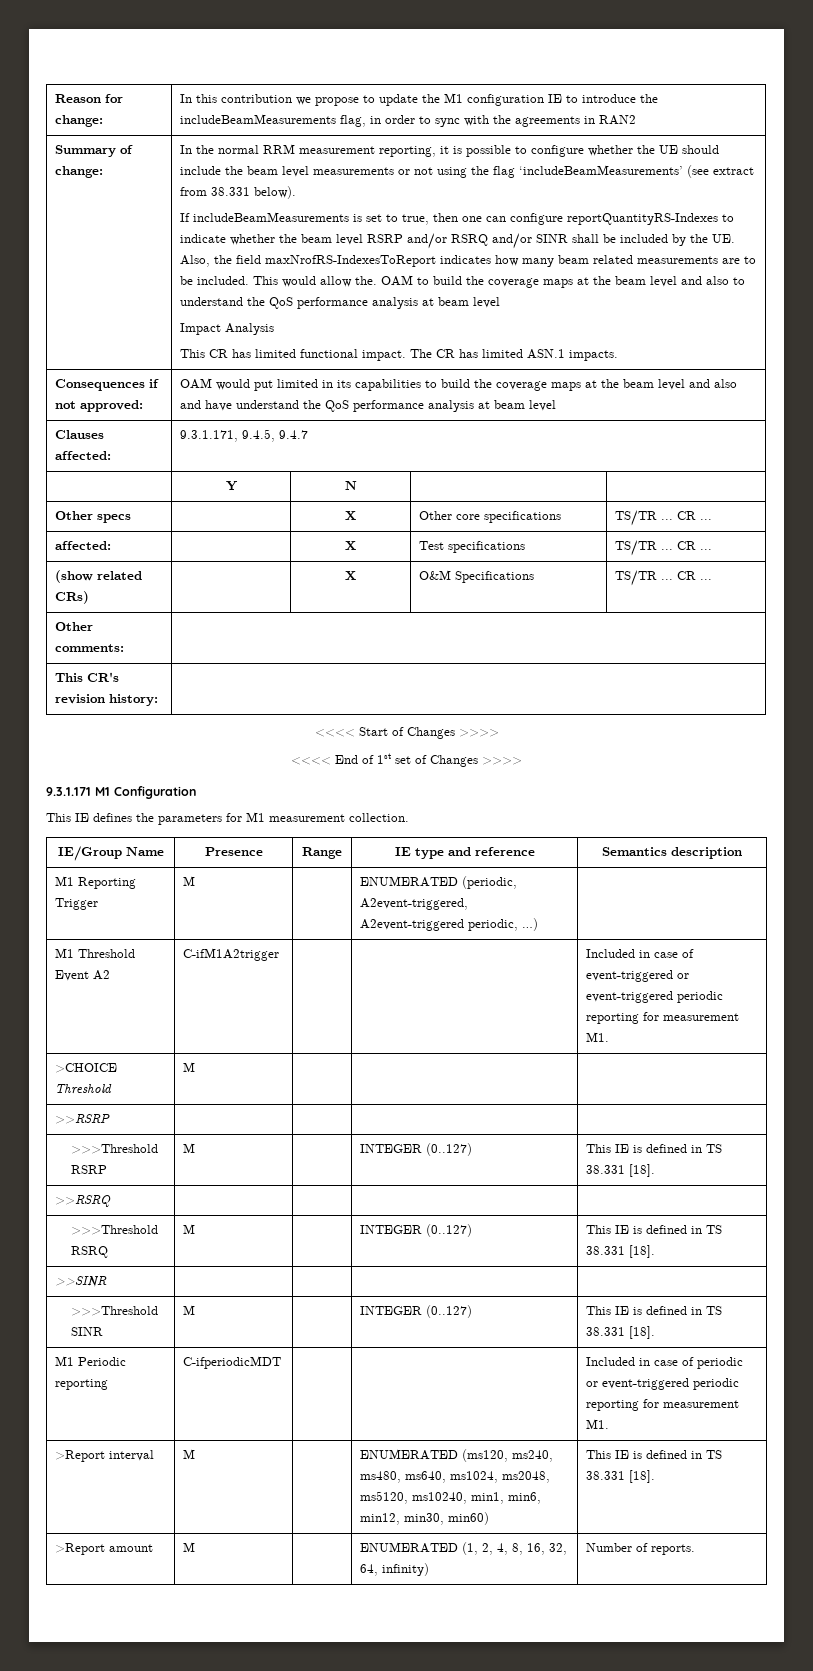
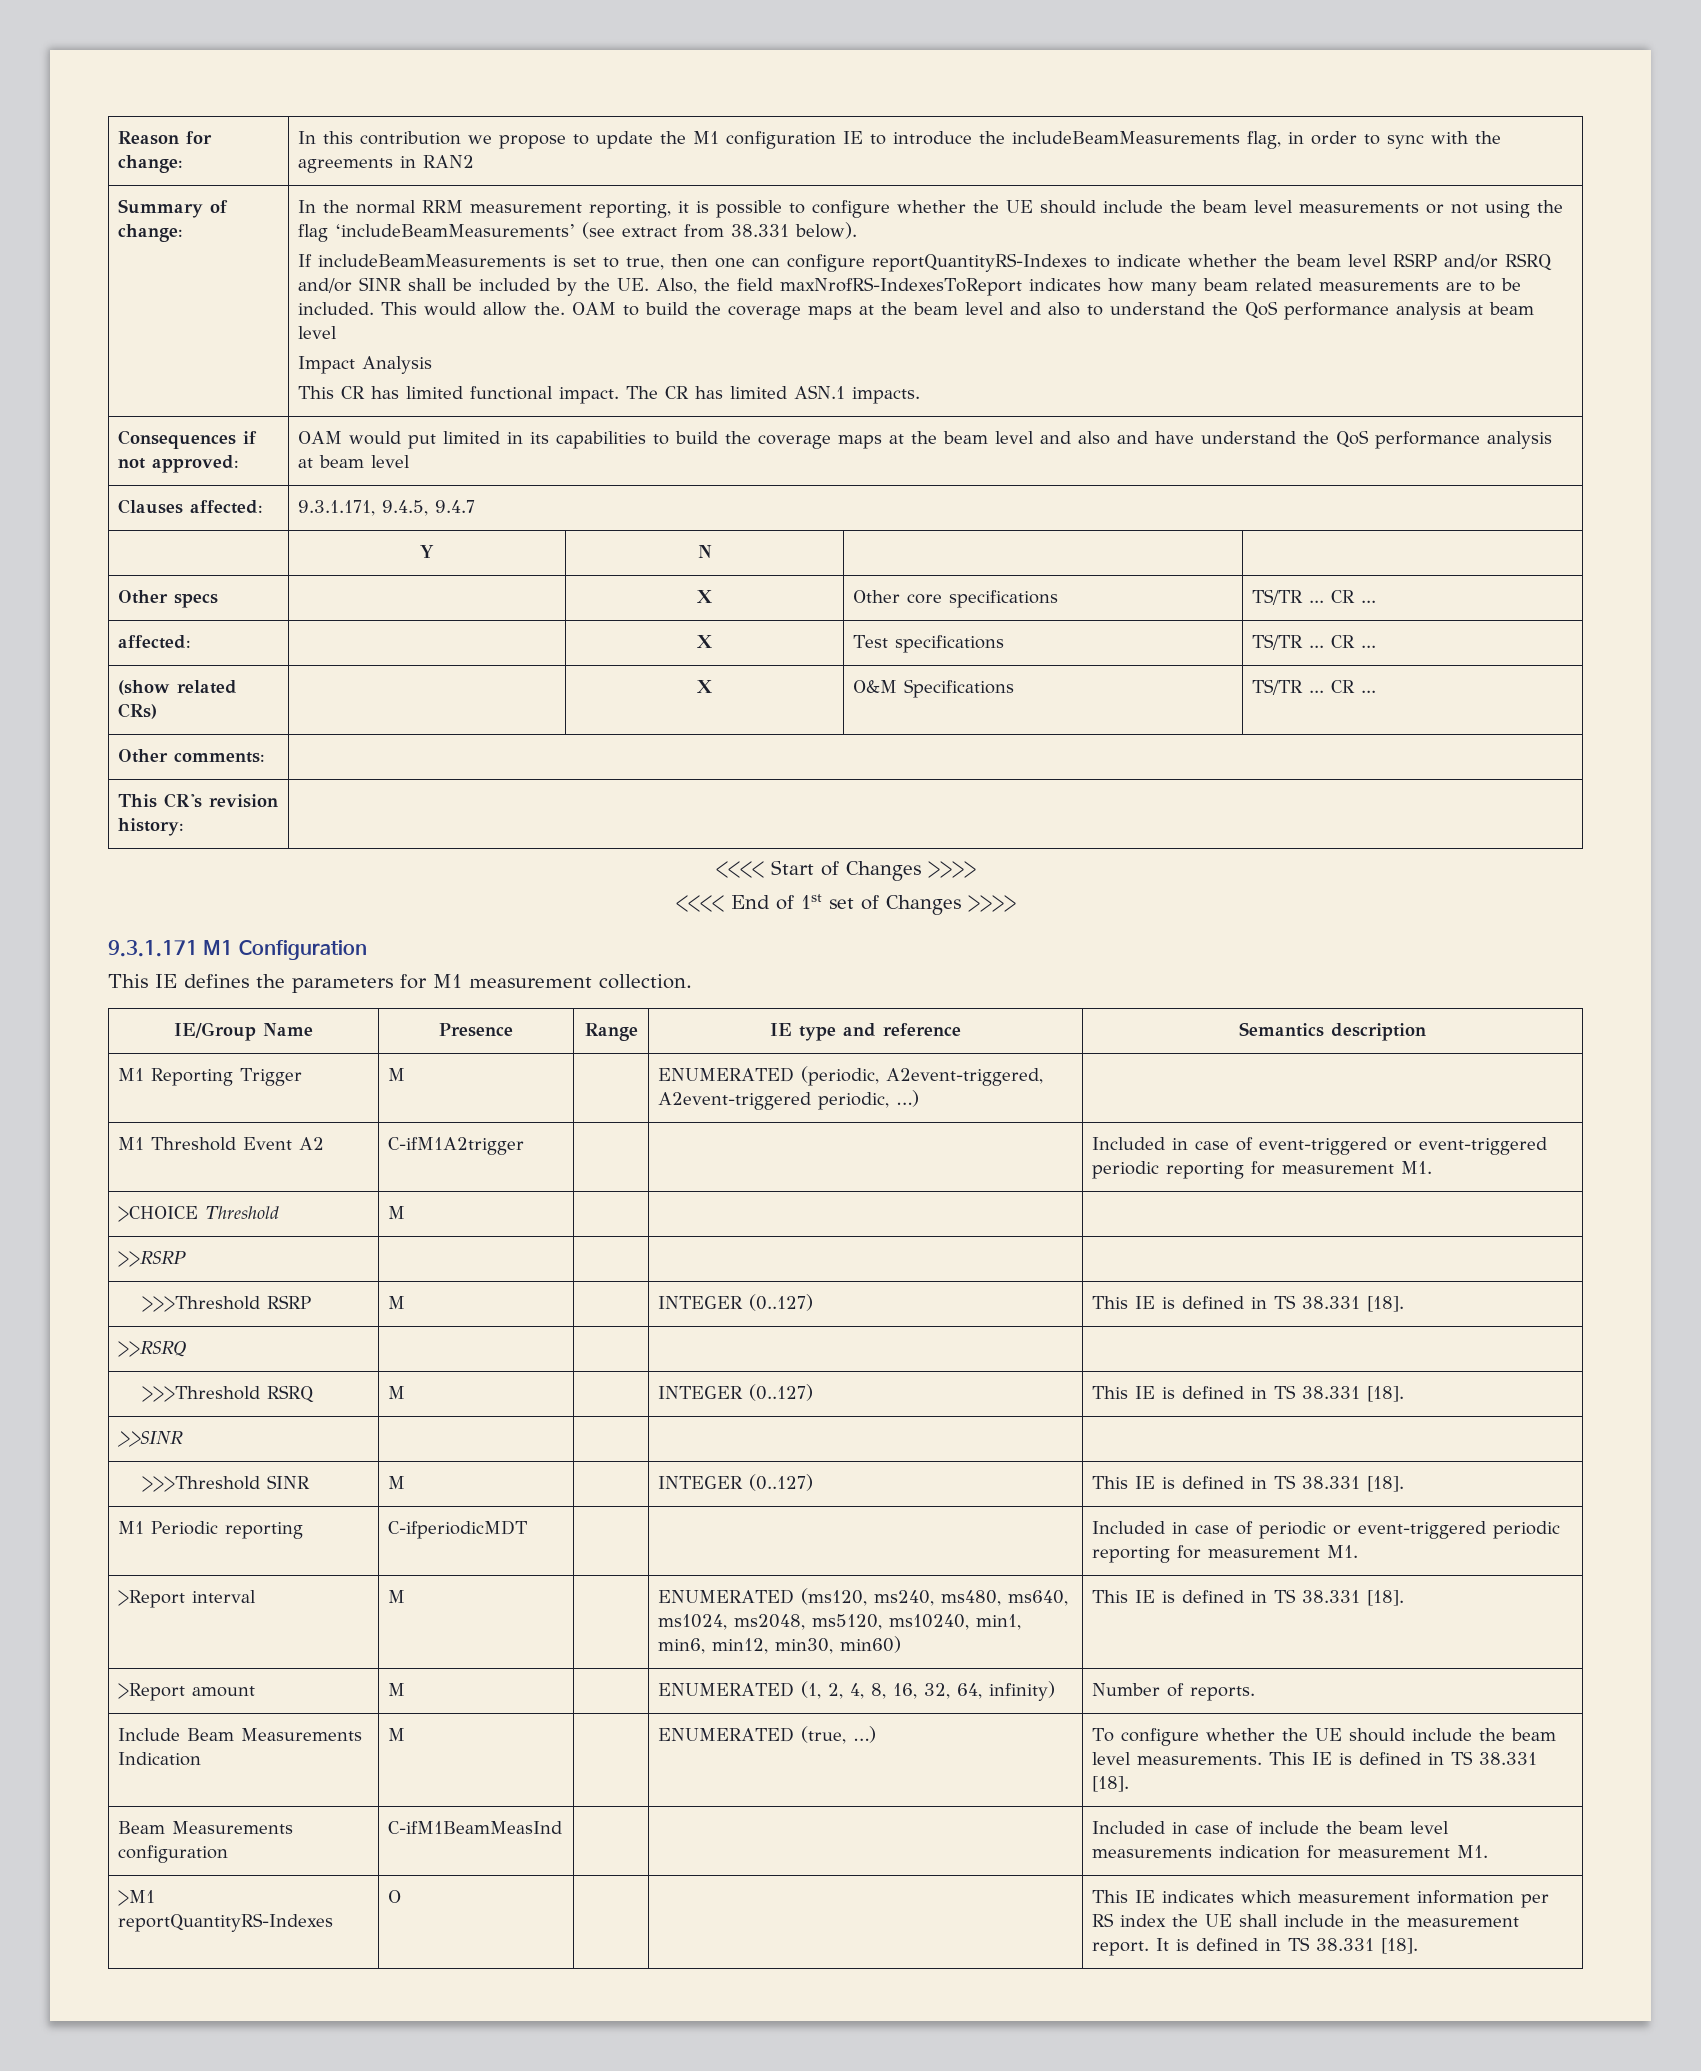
(696, 1549) none -> [118,1728,363,1741] [118,1752,202,1766] [388,1728,406,1741] [658,1726,877,1744] [1092,1728,1557,1746] [1092,1751,1538,1765] [1092,1776,1130,1792] [118,1821,294,1834] [118,1845,229,1863] [388,1821,563,1834] [1092,1821,1450,1835] [1092,1845,1489,1859] [118,1890,156,1906] [118,1913,334,1932] [388,1890,402,1903] [1092,1890,1550,1908] [1092,1913,1520,1927] [1092,1937,1419,1956] // Include Beam Measurements Indication | M | | ENUMERATED (true, …) | To configure whether the UE should include the beam level measurements. This IE is defined in TS 38.331 [18]. // Beam Measurements configuration | C-ifM1BeamMeasInd | | | Included in case of include the beam level measurements indication for measurement M1. // >M1 reportQuantityRS-Indexes | O | | | This IE indicates which measurement information per RS index the UE shall include in the measurement report. It is defined in TS 38.331 [18].

